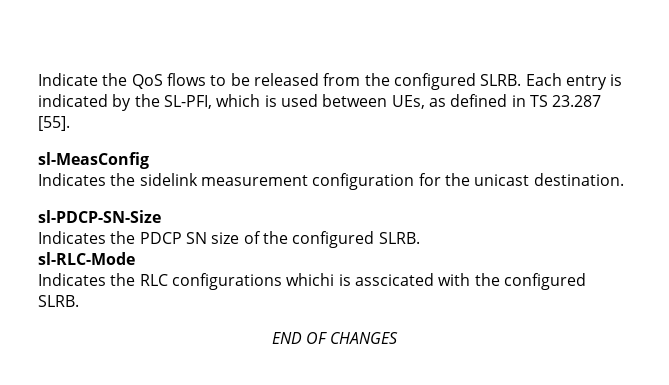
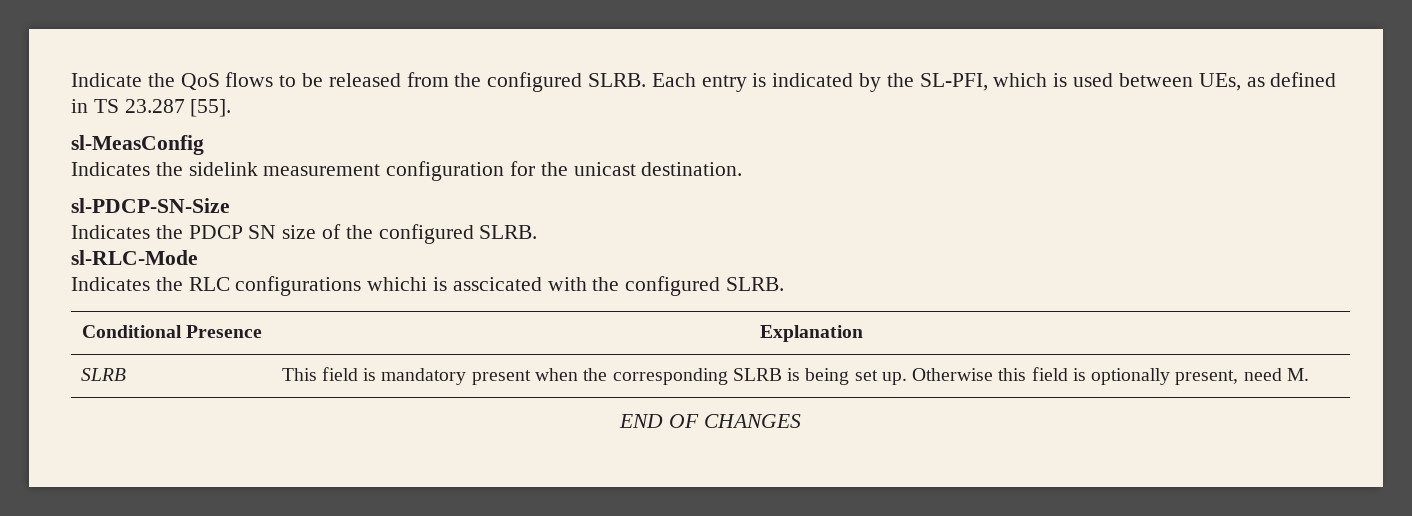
(79, 301) none -> [81,325,263,338] [759,325,863,342] [80,368,126,381] [281,367,1309,385] // Conditional Presence | Explanation // SLRB | This field is mandatory present when the corresponding SLRB is being set up. Otherwise this field is optionally present, need M.

